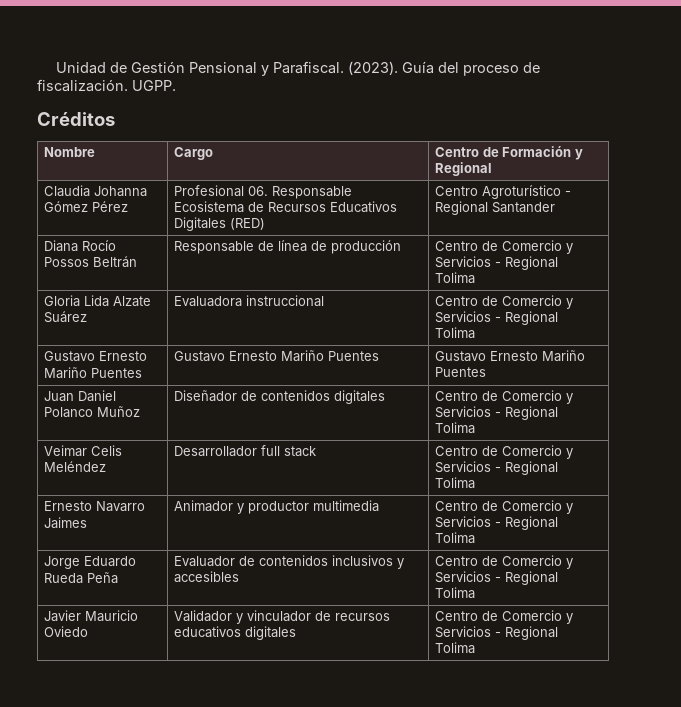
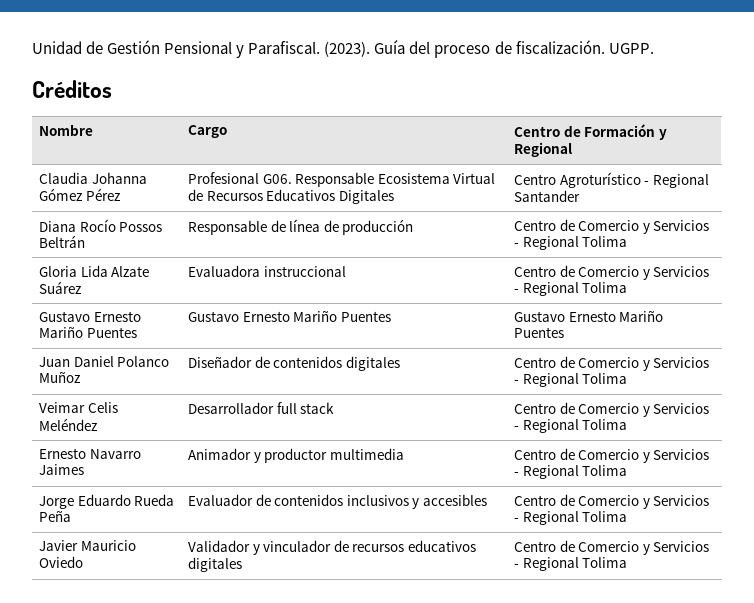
[248,186,269,196] 06. -> [262,174,292,184] G06.
(245, 207) none -> [453,173,496,184] Virtual
[230,218,266,230] (RED) -> (394, 197) none

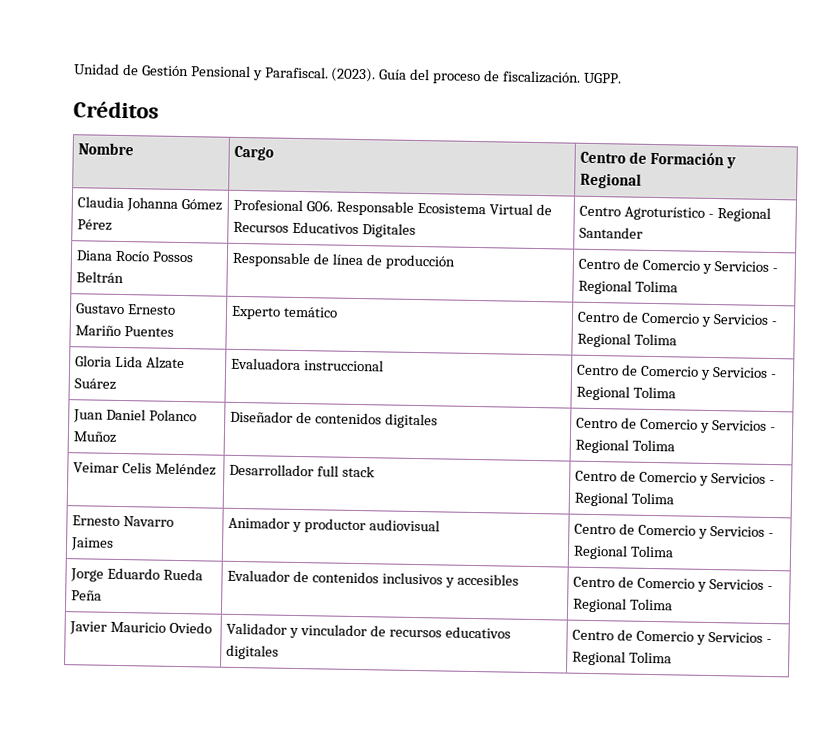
(628, 241) none -> [74,303,176,315] [74,325,174,337] [230,305,338,320] [576,311,777,327] [576,332,677,348] // Gustavo Ernesto Mariño Puentes | Experto temático | Centro de Comercio y Servicios - Regional Tolima
[38,311,141,322] [38,327,137,338] [187,311,391,322] [513,311,664,322] [513,327,564,338] // Gustavo Ernesto Mariño Puentes | Gustavo Ernesto Mariño Puentes | Gustavo Ernesto Mariño Puentes -> (676, 392) none
[329,448,404,460] multimedia -> [368,519,440,532] audiovisual

